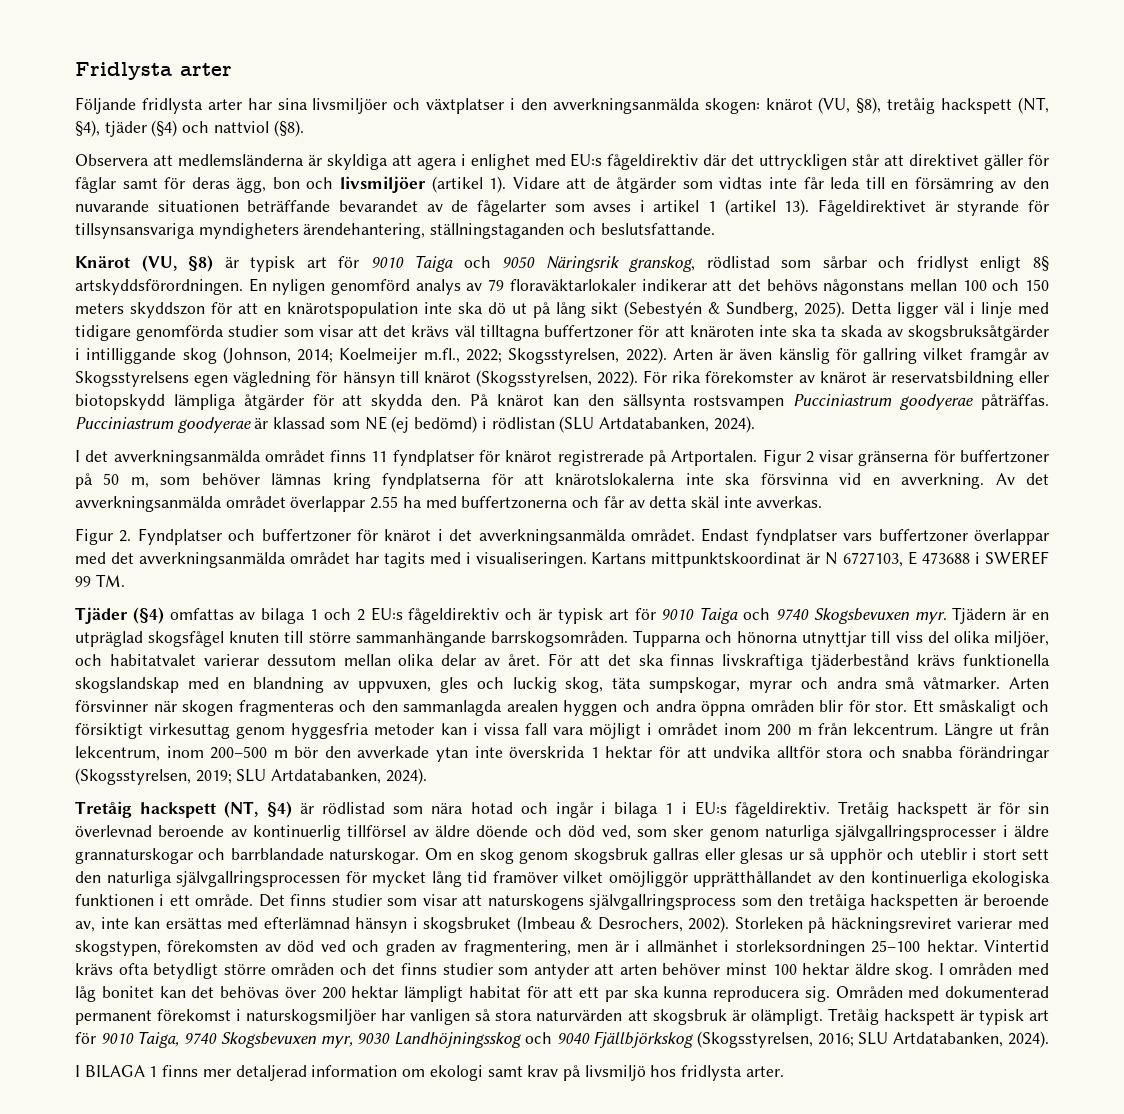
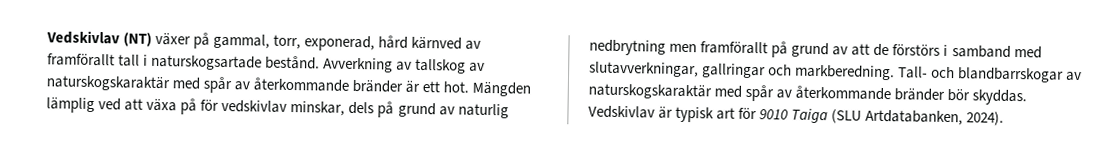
[75,62,232,80] [75,97,1049,114] [75,120,304,137] [75,153,1049,170] [75,176,1050,193] [75,199,1049,216] [75,223,715,239] [75,255,1049,272] [75,278,1049,295] [75,301,1050,318] [75,325,1049,341] [75,347,1050,364] [75,370,1049,387] [75,394,1049,410] [75,416,755,433] [75,449,1049,466] [75,473,1050,489] [75,496,823,512] [75,528,1049,545] [75,551,1050,568] [75,574,125,587] [75,607,1050,624] [75,630,1049,647] [75,653,1050,670] [75,677,1050,693] [75,699,1049,716] [75,723,1050,739] [75,746,1049,762] [75,768,427,785] [75,801,1049,818] [75,825,1050,841] [75,848,1050,864] [75,871,1050,887] [75,894,1050,910] [75,916,1049,933] [75,940,1050,956] [75,963,1049,979] [75,986,1049,1002] [75,1008,1050,1025] [75,1031,1049,1048] [75,1065,784,1081] Fridlysta arter // Följande fridlysta arter har sina livsmiljöer och växtplatser i den avverkningsanmälda skogen: knärot (VU, §8), tretåig hackspett (NT, §4), tjäder (§4) och nattviol (§8). // Observera att medlemsländerna är skyldiga att agera i enlighet med EU:s fågeldirektiv där det uttryckligen står att direktivet gäller för fåglar samt för deras ägg, bon och livsmiljöer (artikel 1). Vidare att de åtgärder som vidtas inte får leda till en försämring av den nuvarande situationen beträffande bevarandet av de fågelarter som avses i artikel 1 (artikel 13). Fågeldirektivet är styrande för tillsynsansvariga myndigheters ärendehantering, ställningstaganden och beslutsfattande. // Knärot (VU, §8) är typisk art för 9010 Taiga och 9050 Näringsrik granskog, rödlistad som sårbar och fridlyst enligt 8§ artskyddsförordningen. En nyligen genomförd analys av 79 floraväktarlokaler indikerar att det behövs någonstans mellan 100 och 150 meters skyddszon för att en knärotspopulation inte ska dö ut på lång sikt (Sebestyén & Sundberg, 2025). Detta ligger väl i linje med tidigare genomförda studier som visar att det krävs väl tilltagna buffertzoner för att knäroten inte ska ta skada av skogsbruksåtgärder i intilliggande skog (Johnson, 2014; Koelmeijer m.fl., 2022; Skogsstyrelsen, 2022). Arten är även känslig för gallring vilket framgår av Skogsstyrelsens egen vägledning för hänsyn till knärot (Skogsstyrelsen, 2022). För rika förekomster av knärot är reservatsbildning eller biotopskydd lämpliga åtgärder för att skydda den. På knärot kan den sällsynta rostsvampen Pucciniastrum goodyerae påträffas. Pucciniastrum goodyerae är klassad som NE (ej bedömd) i rödlistan (SLU Artdatabanken, 2024). // I det avverkningsanmälda området finns 11 fyndplatser för knärot registrerade på Artportalen. Figur 2 visar gränserna för buffertzoner på 50 m, som behöver lämnas kring fyndplatserna för att knärotslokalerna inte ska försvinna vid en avverkning. Av det avverkningsanmälda området överlappar 2.55 ha med buffertzonerna och får av detta skäl inte avverkas. // Figur 2. Fyndplatser och buffertzoner för knärot i det avverkningsanmälda området. Endast fyndplatser vars buffertzoner överlappar med det avverkningsanmälda området har tagits med i visualiseringen. Kartans mittpunktskoordinat är N 6727103, E 473688 i SWEREF 99 TM. // Tjäder (§4) omfattas av bilaga 1 och 2 EU:s fågeldirektiv och är typisk art för 9010 Taiga och 9740 Skogsbevuxen myr. Tjädern är en utpräglad skogsfågel knuten till större sammanhängande barrskogsområden. Tupparna och hönorna utnyttjar till viss del olika miljöer, och habitatvalet varierar dessutom mellan olika delar av året. För att det ska finnas livskraftiga tjäderbestånd krävs funktionella skogslandskap med en blandning av uppvuxen, gles och luckig skog, täta sumpskogar, myrar och andra små våtmarker. Arten försvinner när skogen fragmenteras och den sammanlagda arealen hyggen och andra öppna områden blir för stor. Ett småskaligt och försiktigt virkesuttag genom hyggesfria metoder kan i vissa fall vara möjligt i området inom 200 m från lekcentrum. Längre ut från lekcentrum, inom 200–500 m bör den avverkade ytan inte överskrida 1 hektar för att undvika alltför stora och snabba förändringar (Skogsstyrelsen, 2019; SLU Artdatabanken, 2024). // Tretåig hackspett (NT, §4) är rödlistad som nära hotad och ingår i bilaga 1 i EU:s fågeldirektiv. Tretåig hackspett är för sin överlevnad beroende av kontinuerlig tillförsel av äldre döende och död ved, som sker genom naturliga självgallringsprocesser i äldre grannaturskogar och barrblandade naturskogar. Om en skog genom skogsbruk gallras eller glesas ur så upphör och uteblir i stort sett den naturliga självgallringsprocessen för mycket lång tid framöver vilket omöjliggör upprätthållandet av den kontinuerliga ekologiska funktionen i ett område. Det finns studier som visar att naturskogens självgallringsprocess som den tretåiga hackspetten är beroende av, inte kan ersättas med efterlämnad hänsyn i skogsbruket (Imbeau & Desrochers, 2002). Storleken på häckningsreviret varierar med skogstypen, förekomsten av död ved och graden av fragmentering, men är i allmänhet i storleksordningen 25–100 hektar. Vintertid krävs ofta betydligt större områden och det finns studier som antyder att arten behöver minst 100 hektar äldre skog. I områden med låg bonitet kan det behövas över 200 hektar lämpligt habitat för att ett par ska kunna reproducera sig. Områden med dokumenterad permanent förekomst i naturskogsmiljöer har vanligen så stora naturvärden att skogsbruk är olämpligt. Tretåig hackspett är typisk art för 9010 Taiga, 9740 Skogsbevuxen myr, 9030 Landhöjningsskog och 9040 Fjällbjörkskog (Skogsstyrelsen, 2016; SLU Artdatabanken, 2024). // I BILAGA 1 finns mer detaljerad information om ekologi samt krav på livsmiljö hos fridlysta arter. -> [46,30,482,52] [47,53,486,74] [46,75,532,97] [46,97,509,119] [589,39,1042,59] [589,61,1083,83] [588,83,1028,106] [588,105,1005,126] Vedskivlav (NT) växer på gammal, torr, exponerad, hård kärnved av framförallt tall i naturskogsartade bestånd. Avverkning av tallskog av naturskogskaraktär med spår av återkommande bränder är ett hot. Mängden lämplig ved att växa på för vedskivlav minskar, dels på grund av naturlig nedbrytning men framförallt på grund av att de förstörs i samband med slutavverkningar, gallringar och markberedning. Tall- och blandbarrskogar av naturskogskaraktär med spår av återkommande bränder bör skyddas. Vedskivlav är typisk art för 9010 Taiga (SLU Artdatabanken, 2024).

